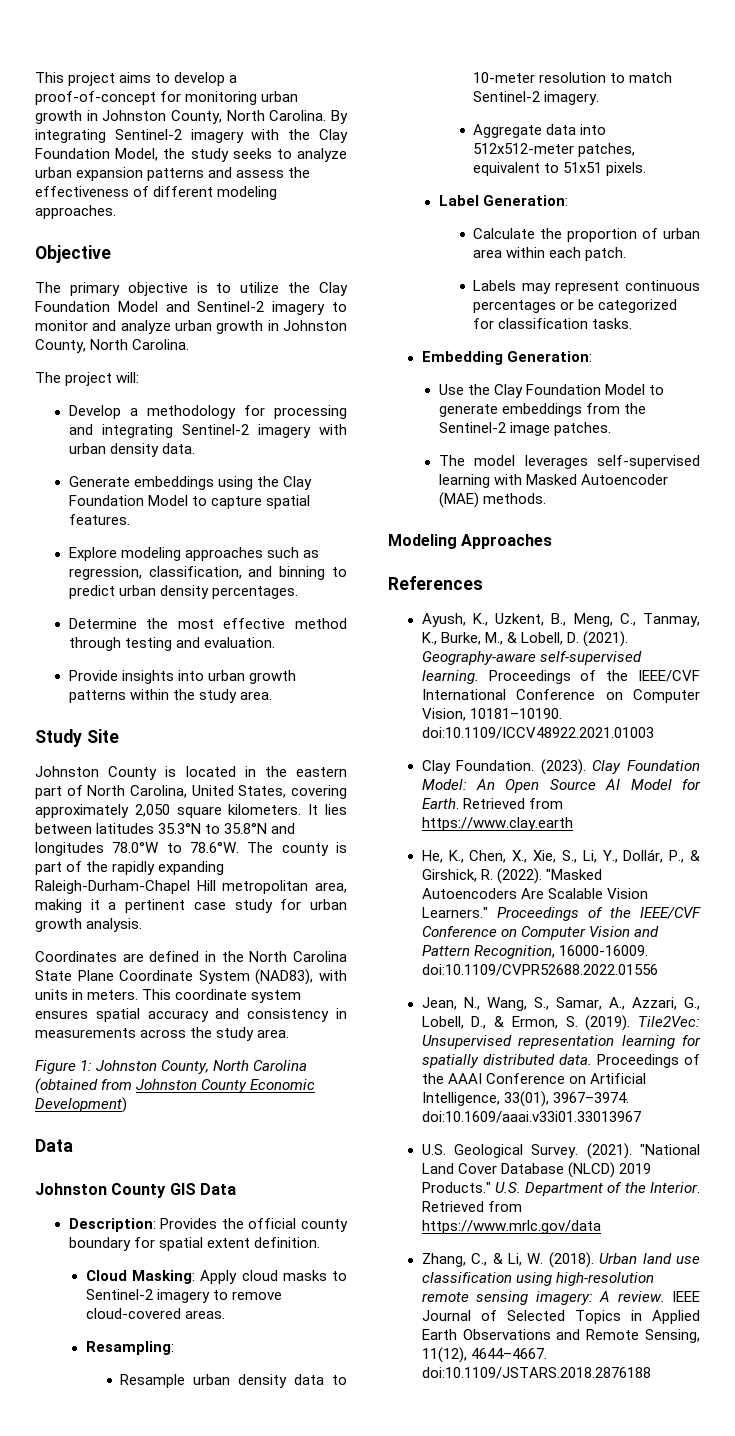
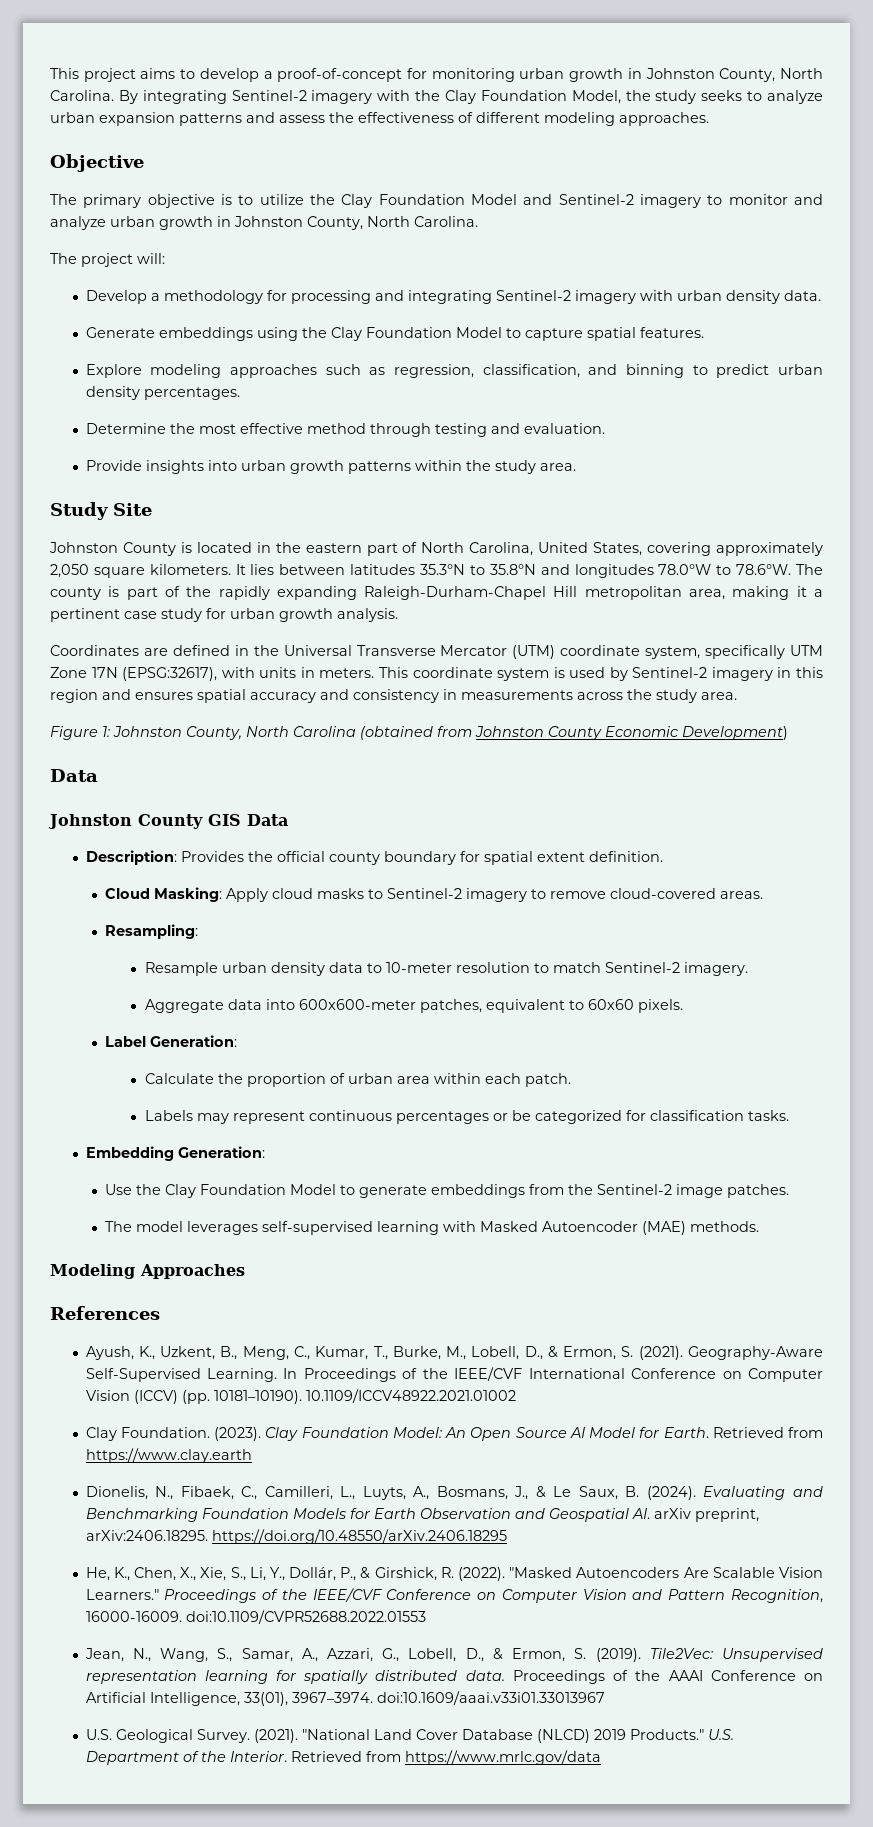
[249,951,347,962] [35,969,314,985] North Carolina State Plane Coordinate System (NAD83), -> [283,645,823,659] [50,667,218,681] Universal Transverse Mercator (UTM) coordinate system, specifically UTM Zone 17N (EPSG:32617),
(302, 996) none -> [553,667,823,681] [50,689,131,703] is used by Sentinel-2 imagery in this region and
[473,143,575,154] 512x512-meter -> [298,999,416,1010] 600x600-meter
[563,162,603,173] 51x51 -> [587,999,634,1010] 60x60
[643,613,700,627] [421,631,628,647] [421,651,642,665] [421,670,479,684] Tanmay, K., Burke, M., & Lobell, D. (2021). Geography-aware self-supervised learning. -> [315,1346,823,1360] [85,1368,298,1382] Kumar, T., Burke, M., Lobell, D., & Ermon, S. (2021). Geography-Aware Self-Supervised Learning. In
[421,708,562,721] [421,727,654,739] Vision, 10181–10190. doi:10.1109/ICCV48922.2021.01003 -> [85,1389,516,1404] Vision (ICCV) (pp. 10181–10190). 10.1109/ICCV48922.2021.01002
(573, 824) none -> [85,1486,824,1500] [85,1508,759,1522] [85,1529,507,1544] // Dionelis, N., Fibaek, C., Camilleri, L., Luyts, A., Bosmans, J., & Le Saux, B. (2024). Evaluating and Benchmarking Foundation Models for Earth Observation and Geospatial AI. arXiv preprint, arXiv:2406.18295. https://doi.org/10.48550/arXiv.2406.18295
[421,964,658,976] doi:10.1109/CVPR52688.2022.01556 -> [185,1610,426,1624] doi:10.1109/CVPR52688.2022.01553
[421,1252,700,1268] [421,1272,654,1286] [421,1291,700,1305] [421,1310,700,1324] [421,1329,700,1343] [421,1347,547,1363] [421,1367,651,1379] // Zhang, C., & Li, W. (2018). Urban land use classification using high-resolution remote sensing imagery: A review. IEEE Journal of Selected Topics in Applied Earth Observations and Remote Sensing, 11(12), 4644–4667. doi:10.1109/JSTARS.2018.2876188 -> (601, 1757) none

